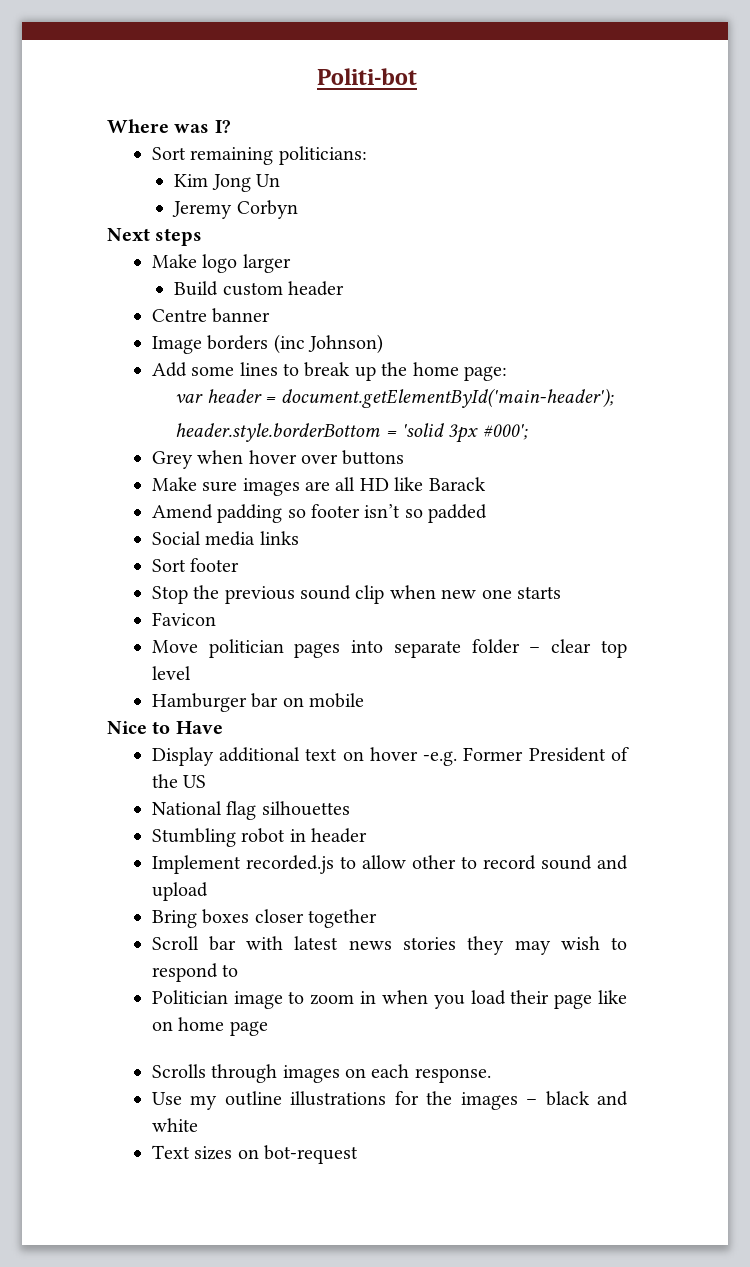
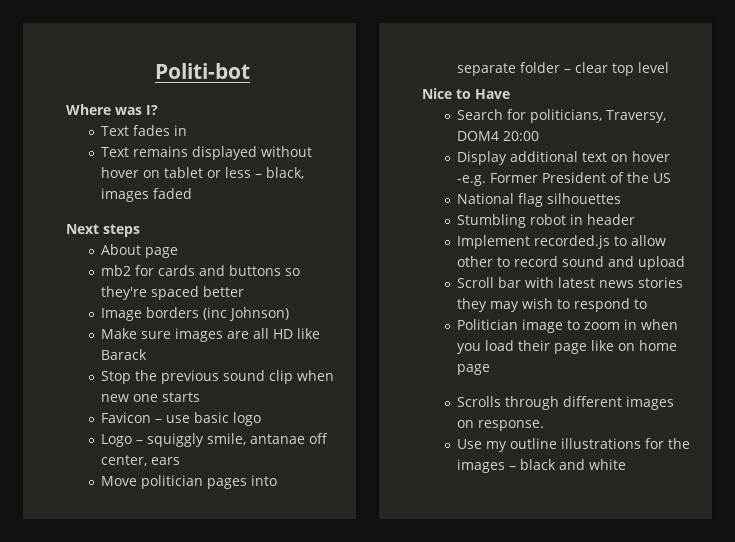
[151,146,367,165] [174,174,281,192] [172,200,298,219] [107,228,203,246] [151,254,291,273] [174,281,345,296] [151,308,271,323] [151,334,383,354] [151,362,507,381] [175,388,615,408] [175,423,528,443] [151,450,405,469] Sort remaining politicians: // Kim Jong Un // Jeremy Corbyn // Next steps // Make logo larger // Build custom header // Centre banner // Image borders (inc Johnson) // Add some lines to break up the home page: // var header = document.getElementById('main-header'); // header.style.borderBottom = 'solid 3px #000'; // Grey when hover over buttons -> [101,125,188,136] [101,146,313,160] [101,167,305,179] [101,188,193,202] [66,224,140,237] [101,244,179,258] [101,265,301,276] [101,286,245,300] [101,307,290,321] Text fades in // Text remains displayed without hover on tablet or less – black, images faded // Next steps // About page // mb2 for cards and buttons so they're spaced better // Image borders (inc Johnson)
[151,504,488,523] [151,531,299,546] [151,558,240,572] // Amend padding so footer isn’t so padded // Social media links // Sort footer -> (148, 354) none
(216, 619) none -> [155,412,262,426] [101,433,329,447] [101,455,181,466] – use basic logo // Logo – squiggly smile, antanae off center, ears
[151,693,364,712] // Hamburger bar on mobile -> (670, 67) none
(223, 727) none -> [457,109,667,123] [457,131,540,141] // Search for politicians, Traversy, DOM4 20:00
[151,909,377,928] // Bring boxes closer together -> (686, 263) none
(278, 1073) none -> [563,396,623,407] different
[371,1064,410,1078] each -> (475, 424) none
[151,1145,358,1164] // Text sizes on bot-request -> (627, 464) none

